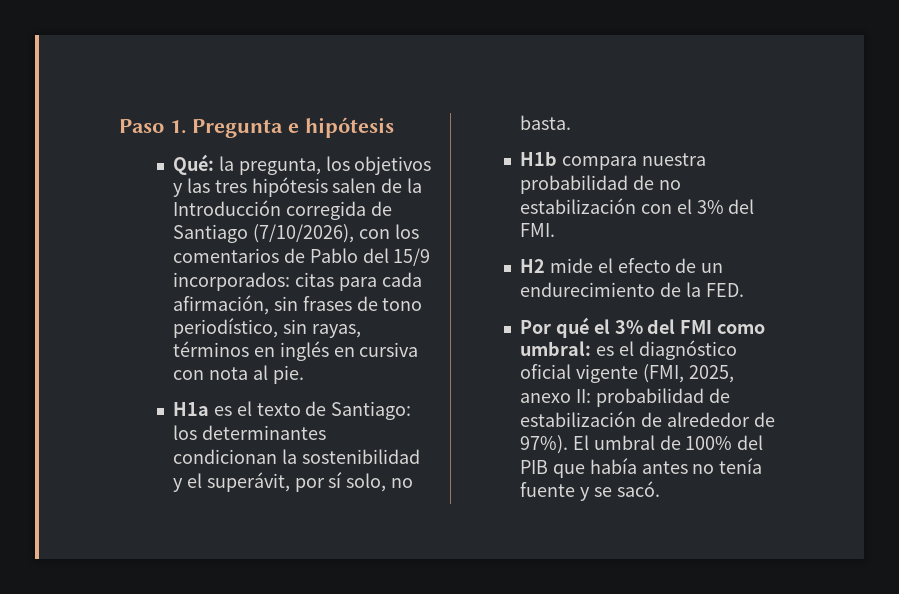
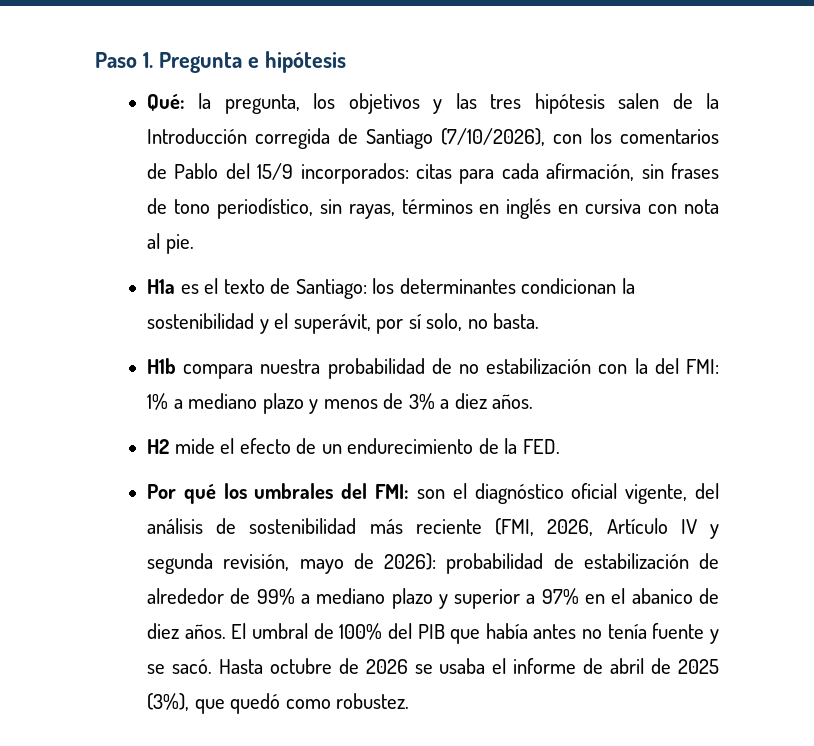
[676,199,755,214] [520,223,556,237] el 3% del FMI. -> [634,358,719,374] [146,393,534,414] la del FMI: 1% a mediano plazo y menos de 3% a diez años.
[593,319,766,334] [520,340,737,360] [520,364,734,383] [520,389,591,403] el 3% del FMI como umbral: es el diagnóstico oficial vigente (FMI, 2025, anexo II: -> [223,483,719,504] [146,518,720,539] [146,553,436,574] los umbrales del FMI: son el diagnóstico oficial vigente, del análisis de sostenibilidad más reciente (FMI, 2026, Artículo IV y segunda revisión, mayo de 2026):
[520,435,569,454] 97%). -> [256,588,719,609] [146,623,226,639] 99% a mediano plazo y superior a 97% en el abanico de diez años.
(660, 489) none -> [218,658,720,674] [146,693,410,714] Hasta octubre de 2026 se usaba el informe de abril de 2025 (3%), que quedó como robustez.

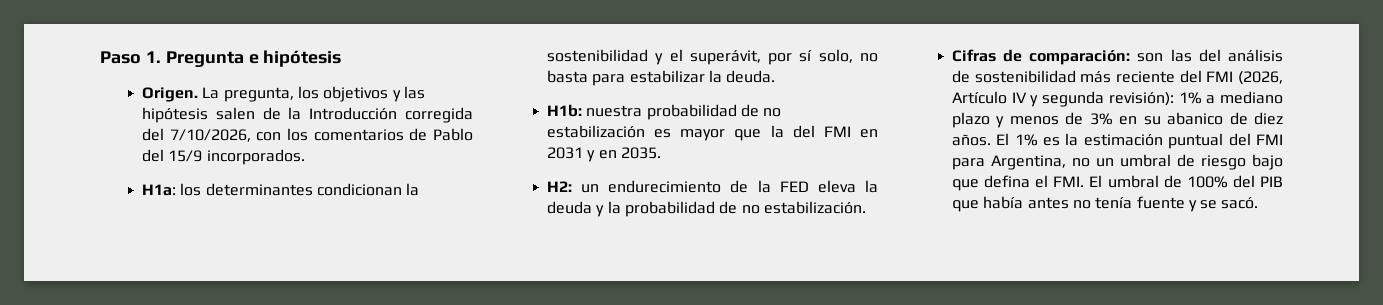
[146,93,212,111] Qué: la -> [141,87,220,102] Origen. La
[490,94,522,109] tres -> (425, 92) none
[338,128,546,149] de Santiago (7/10/2026), -> [141,128,251,142] del 7/10/2026,
[300,163,720,184] [146,198,720,219] [146,233,194,254] [146,278,367,299] incorporados: citas para cada afirmación, sin frases de tono periodístico, sin rayas, términos en inglés en cursiva con nota al pie. // H1a es el texto de Santiago: -> [206,149,305,165] [141,184,176,196] incorporados. // H1a:
[493,313,540,329] [146,358,254,379] basta. // H1b compara -> [546,70,776,86] [546,104,582,117] basta para estabilizar la deuda. // H1b:
[598,358,719,374] con la del FMI: -> [654,125,878,141] [546,147,661,162] [546,180,878,193] [546,201,866,217] [951,49,1283,65] [951,70,1283,85] [951,91,1174,107] es mayor que la del FMI en 2031 y en 2035. // H2: un endurecimiento de la FED eleva la deuda y la probabilidad de no estabilización. // Cifras de comparación: son las del análisis de sostenibilidad más reciente del FMI (2026, Artículo IV y segunda revisión):
[440,393,534,409] [146,438,560,454] [146,483,719,504] [146,518,720,539] [146,553,719,574] [146,588,626,609] a diez años. // H2 mide el efecto de un endurecimiento de la FED. // Por qué los umbrales del FMI: son el diagnóstico oficial vigente, del análisis de sostenibilidad más reciente (FMI, 2026, Artículo IV y segunda revisión, mayo de 2026): probabilidad de estabilización de alrededor de 99% a mediano plazo y superior a 97% en el -> [1119,116,1161,125] en su
(247, 631) none -> [1014,133,1283,149] [951,154,1283,170] [951,175,1103,191] 1% es la estimación puntual del FMI para Argentina, no un umbral de riesgo bajo que defina el FMI. El
[218,658,720,674] [146,693,410,714] Hasta octubre de 2026 se usaba el informe de abril de 2025 (3%), que quedó como robustez. -> (1259, 203) none

